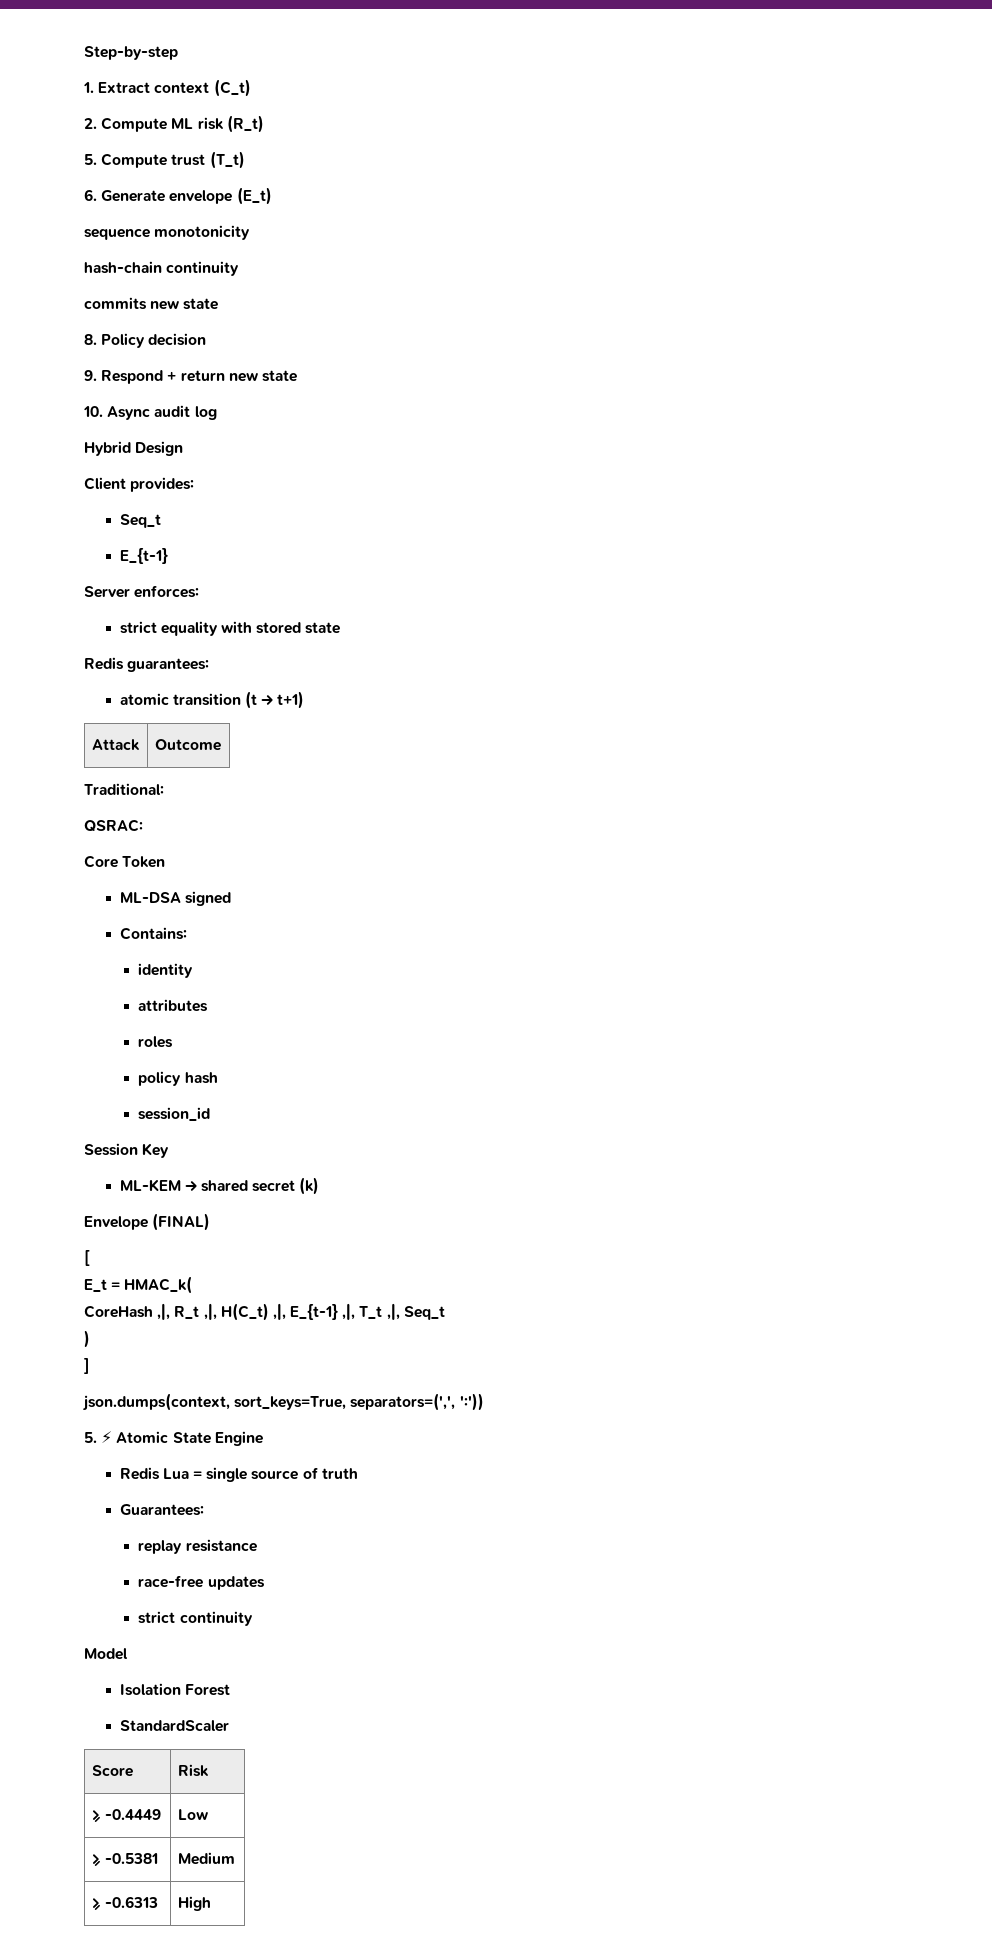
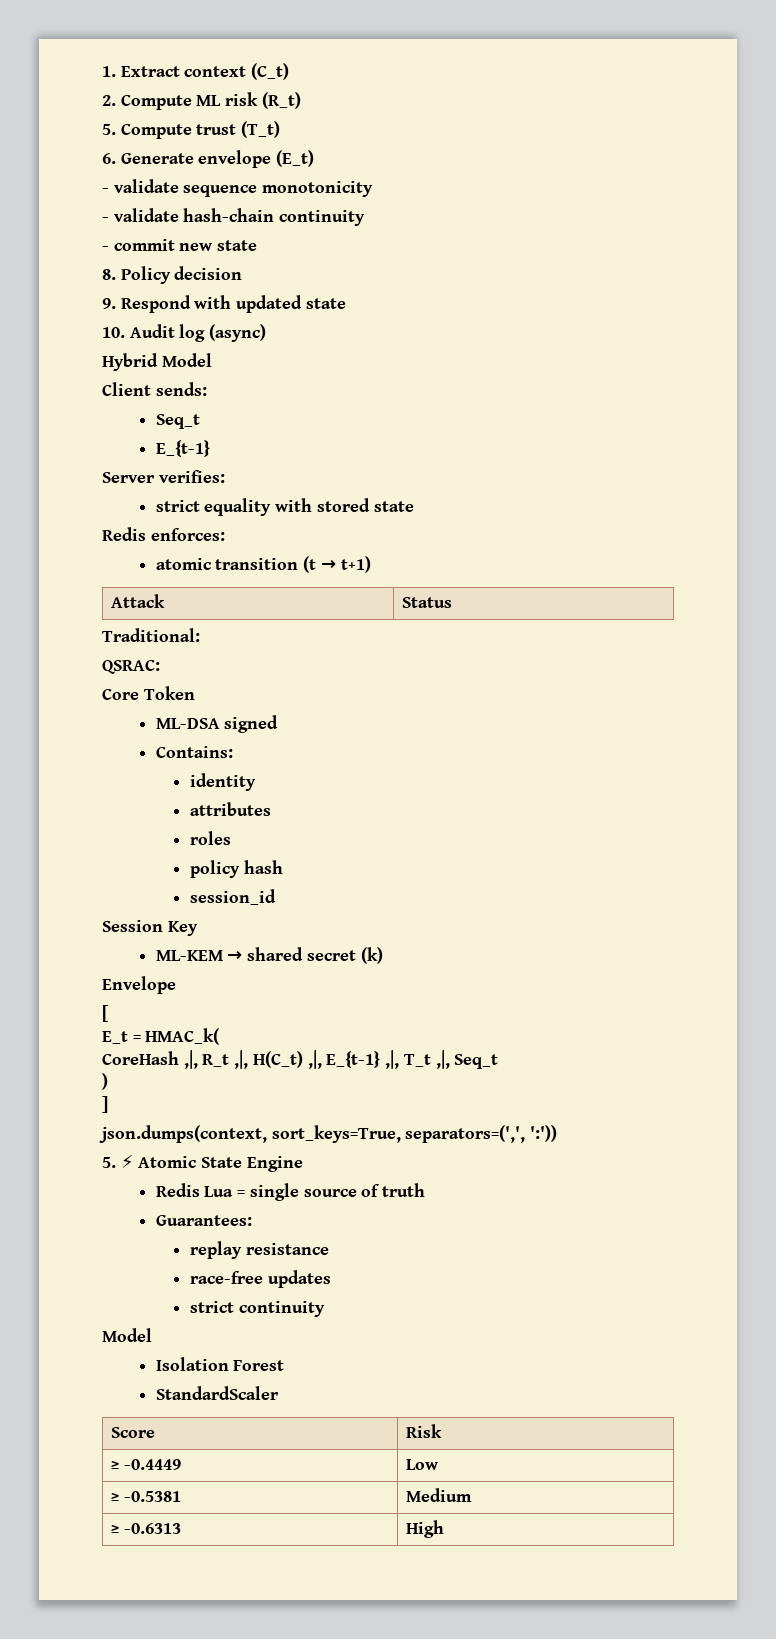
[84,46,178,60] Step-by-step // -> (102, 71) none
(272, 196) none -> [102,179,179,193] - validate
(251, 232) none -> [102,208,179,222] - validate
[84,297,147,310] commits -> [102,239,175,251] - commit
[167,370,258,382] + return new -> [194,295,303,313] with updated
[107,405,191,420] Async audit -> [129,324,175,338] Audit
(217, 413) none -> [209,324,267,342] (async)
[135,441,184,456] Design -> [161,353,212,367] Model
[130,477,195,492] provides: -> [155,382,207,396] sends:
[134,585,200,598] enforces: -> [158,470,225,483] verifies:
[127,658,210,672] guarantees: -> [150,528,225,541] enforces:
[154,739,221,751] Outcome -> [402,597,453,608] Status
[152,1213,211,1231] (FINAL) -> (176, 985) none

